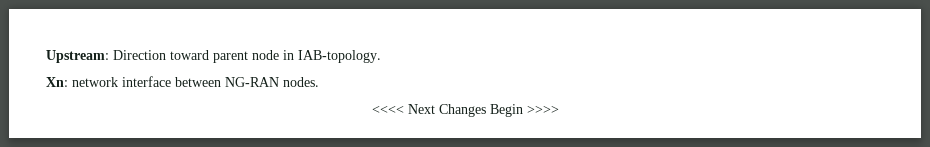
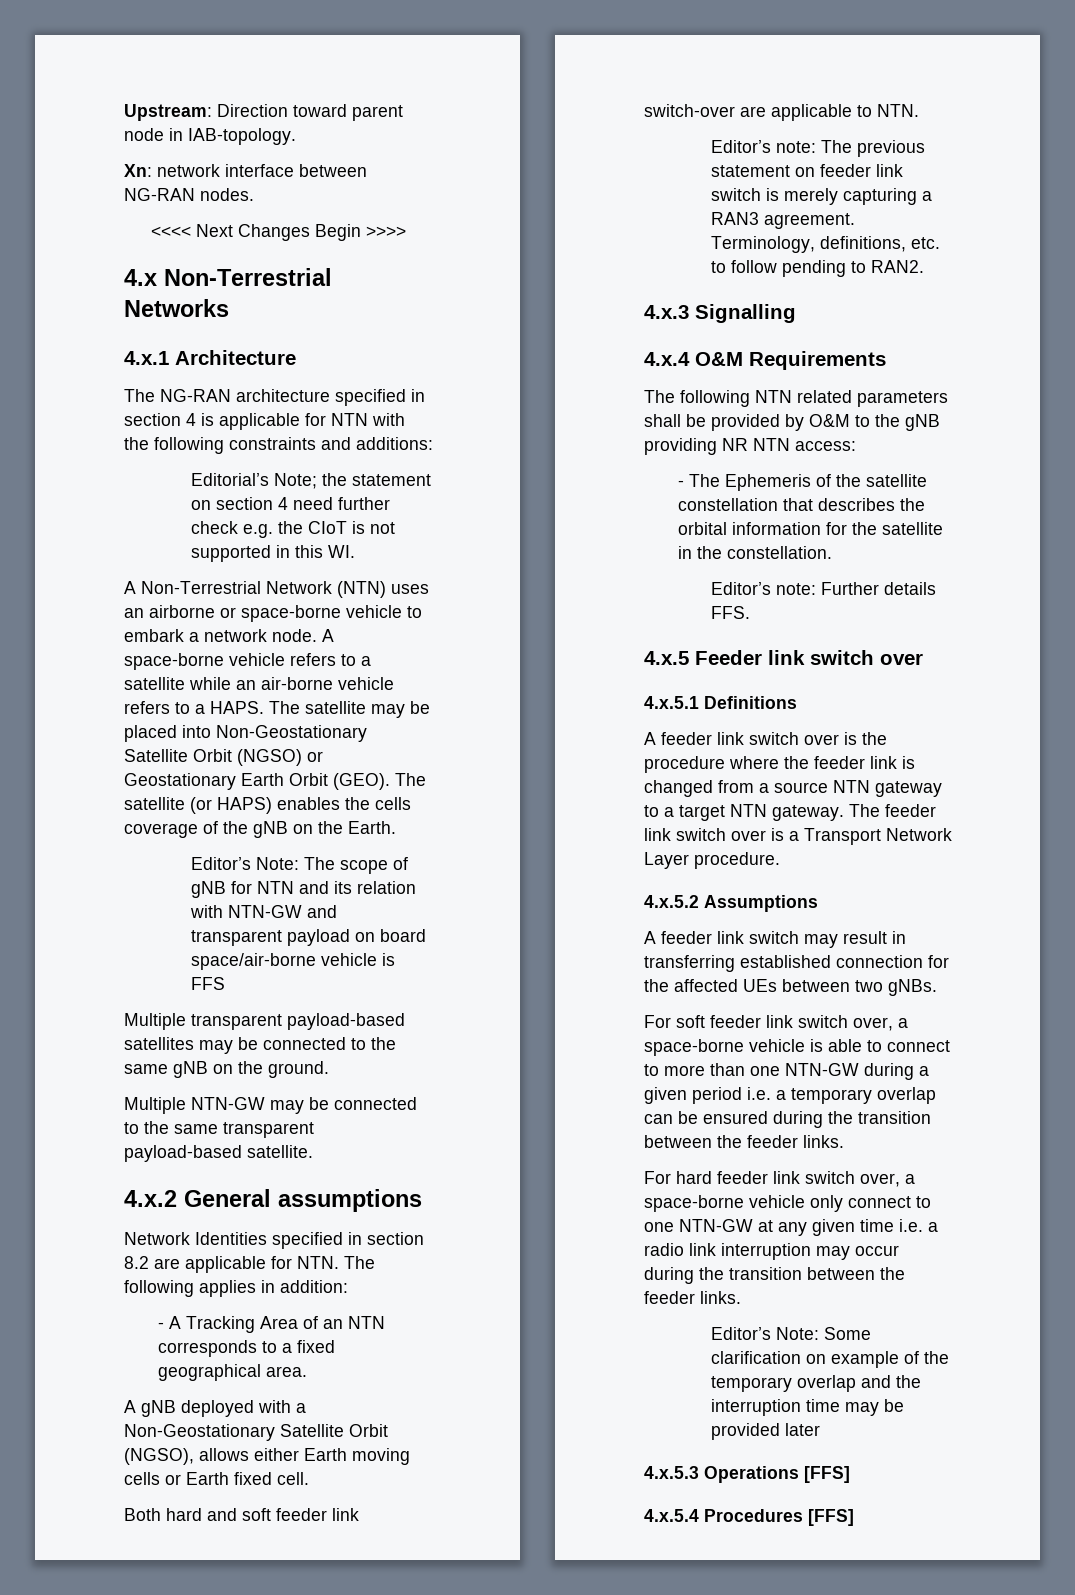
(559, 109) none -> [124,268,332,286] [124,299,229,317] [124,350,296,365] [124,389,425,406] [124,413,405,430] [124,437,433,454] [191,473,432,489] [191,497,391,510] [191,521,396,538] [191,545,356,562] [124,581,429,598] [124,605,422,622] [124,629,334,642] [124,653,371,670] [124,677,394,690] [124,701,430,718] [124,725,367,742] [124,749,323,766] [124,773,426,790] [124,797,411,814] [124,821,396,838] [191,857,409,874] [191,881,417,898] [190,905,338,918] [191,929,427,946] [191,953,396,970] [191,977,226,990] [124,1013,405,1030] [124,1037,396,1054] [124,1061,329,1078] [124,1097,417,1114] [124,1121,314,1138] [124,1145,313,1162] [124,1189,422,1212] [124,1232,424,1249] [124,1256,375,1273] [124,1280,348,1297] [157,1316,385,1333] [157,1340,335,1357] [157,1364,307,1381] [124,1400,306,1417] [124,1424,388,1441] [124,1448,410,1465] [124,1472,309,1485] [124,1508,359,1521] [644,104,919,121] [711,140,926,157] [711,164,904,177] [711,188,933,205] [711,212,856,229] [711,236,941,253] [711,260,925,277] [644,304,796,323] [644,351,886,370] [644,390,948,407] [644,414,940,431] [644,438,856,455] [677,474,927,491] [677,498,925,511] [677,522,943,535] [677,546,832,559] [711,582,937,595] [711,606,751,619] [644,650,923,665] [644,696,797,709] [644,732,887,745] [644,756,915,773] [644,780,942,797] [644,804,936,821] [644,828,952,845] [644,852,780,869] [644,895,818,912] [644,931,906,948] [644,955,949,972] [644,979,937,996] [644,1015,908,1031] [644,1039,950,1056] [644,1063,929,1080] [644,1087,936,1104] [644,1111,931,1128] [644,1135,844,1148] [644,1171,915,1187] [644,1195,931,1212] [644,1219,938,1236] [644,1243,899,1260] [644,1267,905,1284] [644,1291,741,1304] [711,1327,872,1340] [711,1351,950,1368] [711,1375,922,1392] [711,1399,905,1416] [711,1423,821,1440] [644,1466,850,1483] [644,1509,854,1526] // 4.x Non-Terrestrial Networks // 4.x.1 Architecture // The NG-RAN architecture specified in section 4 is applicable for NTN with the following constraints and additions: // Editorial’s Note; the statement on section 4 need further check e.g. the CIoT is not supported in this WI. // A Non-Terrestrial Network (NTN) uses an airborne or space-borne vehicle to embark a network node. A space-borne vehicle refers to a satellite while an air-borne vehicle refers to a HAPS. The satellite may be placed into Non-Geostationary Satellite Orbit (NGSO) or Geostationary Earth Orbit (GEO). The satellite (or HAPS) enables the cells coverage of the gNB on the Earth. // Editor’s Note: The scope of gNB for NTN and its relation with NTN-GW and transparent payload on board space/air-borne vehicle is FFS // Multiple transparent payload-based satellites may be connected to the same gNB on the ground. // Multiple NTN-GW may be connected to the same transparent payload-based satellite. // 4.x.2 General assumptions // Network Identities specified in section 8.2 are applicable for NTN. The following applies in addition: // - A Tracking Area of an NTN corresponds to a fixed geographical area. // A gNB deployed with a Non-Geostationary Satellite Orbit (NGSO), allows either Earth moving cells or Earth fixed cell. // Both hard and soft feeder link switch-over are applicable to NTN. // Editor’s note: The previous statement on feeder link switch is merely capturing a RAN3 agreement. Terminology, definitions, etc. to follow pending to RAN2. // 4.x.3 Signalling // 4.x.4 O&M Requirements // The following NTN related parameters shall be provided by O&M to the gNB providing NR NTN access: // - The Ephemeris of the satellite constellation that describes the orbital information for the satellite in the constellation. // Editor’s note: Further details FFS. // 4.x.5 Feeder link switch over // 4.x.5.1 Definitions // A feeder link switch over is the procedure where the feeder link is changed from a source NTN gateway to a target NTN gateway. The feeder link switch over is a Transport Network Layer procedure. // 4.x.5.2 Assumptions // A feeder link switch may result in transferring established connection for the affected UEs between two gNBs. // For soft feeder link switch over, a space-borne vehicle is able to connect to more than one NTN-GW during a given period i.e. a temporary overlap can be ensured during the transition between the feeder links. // For hard feeder link switch over, a space-borne vehicle only connect to one NTN-GW at any given time i.e. a radio link interruption may occur during the transition between the feeder links. // Editor’s Note: Some clarification on example of the temporary overlap and the interruption time may be provided later // 4.x.5.3 Operations [FFS] // 4.x.5.4 Procedures [FFS]

